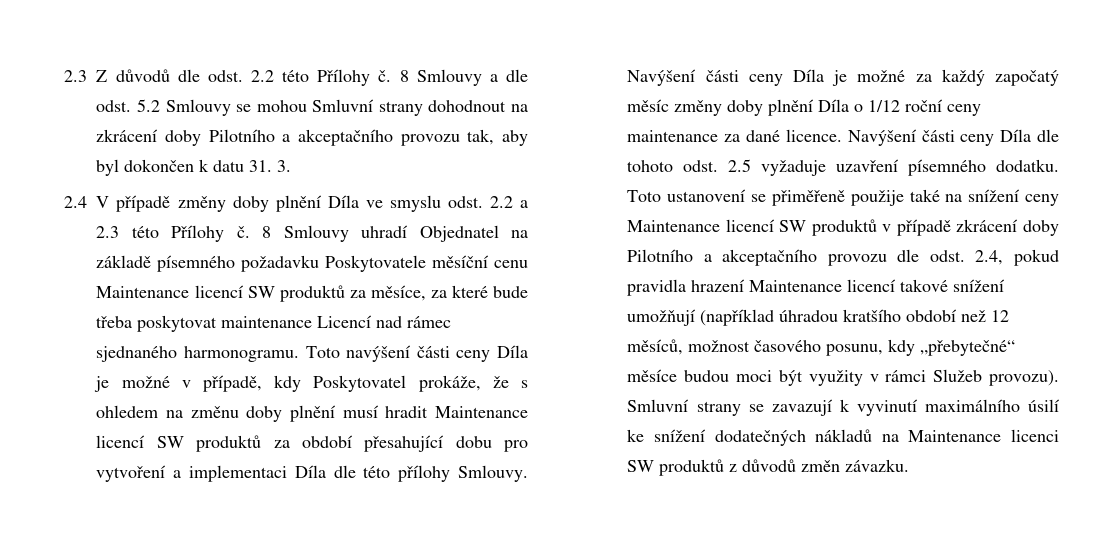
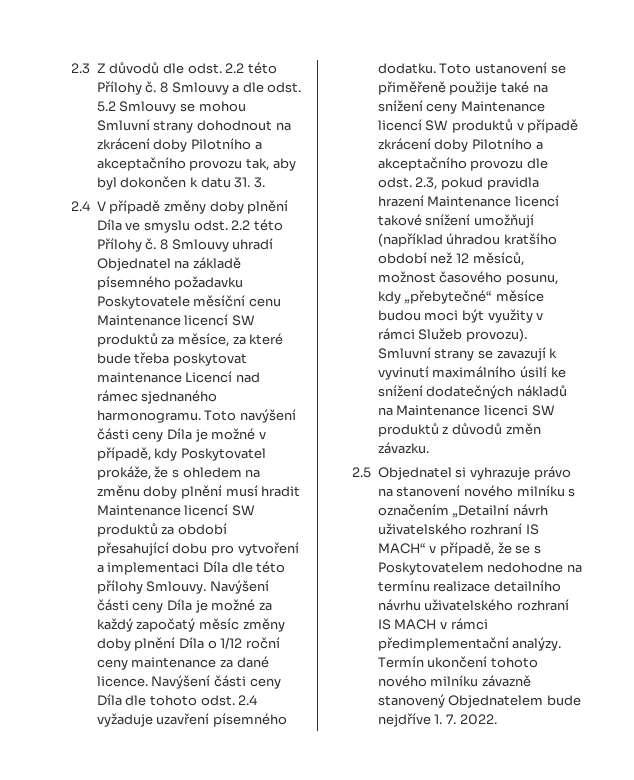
[520,200,529,208] [96,226,120,238] a 2.3 -> (251, 225) none
[728,159,752,172] 2.5 -> [238,695,258,705] 2.4
[975,250,1004,265] 2.4, -> [415,177,438,190] 2.3,
(910, 465) none -> [352,466,571,480] [377,485,576,497] [377,504,548,518] [377,523,539,535] [377,542,541,556] [377,562,582,575] [377,580,561,592] [377,599,569,611] [377,618,488,630] [377,637,562,651] [377,656,538,668] [377,675,531,687] [377,694,581,708] [377,713,497,727] // 2.5 Objednatel si vyhrazuje právo na stanovení nového milníku s označením „Detailní návrh uživatelského rozhraní IS MACH“ v případě, že se s Poskytovatelem nedohodne na termínu realizace detailního návrhu uživatelského rozhraní IS MACH v rámci předimplementační analýzy. Termín ukončení tohoto nového milníku závazně stanovený Objednatelem bude nejdříve 1. 7. 2022.

